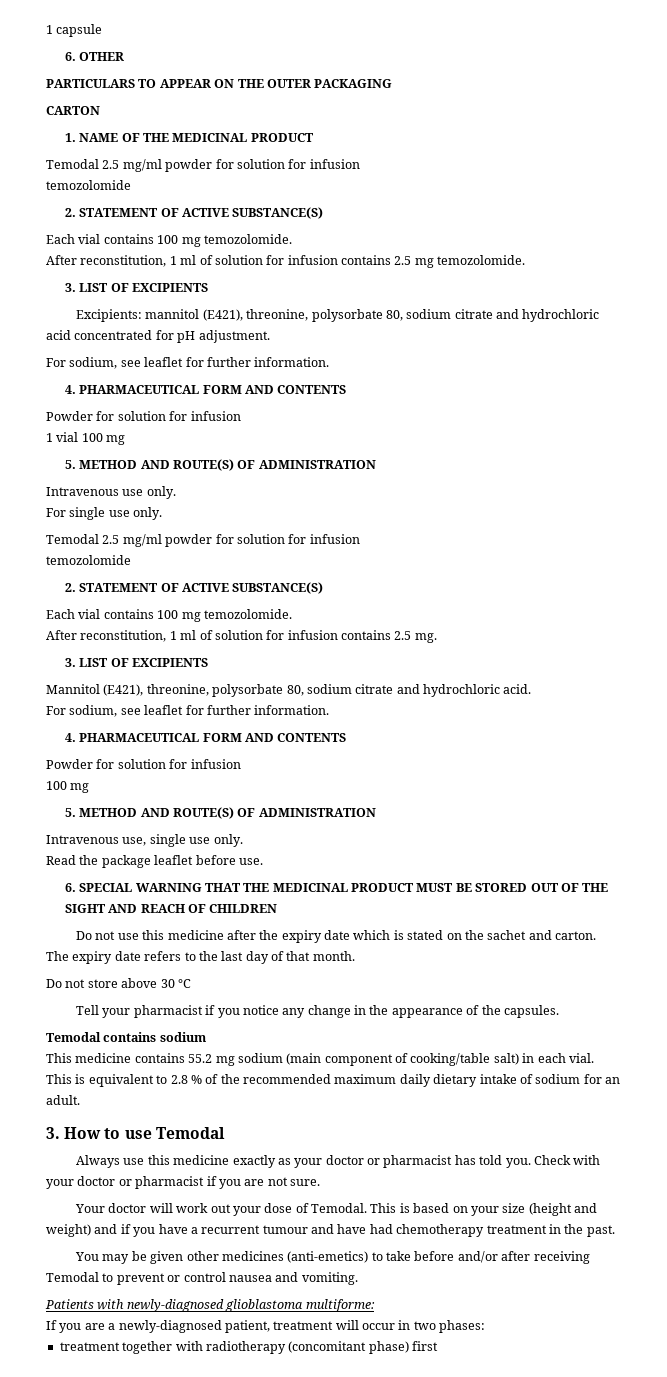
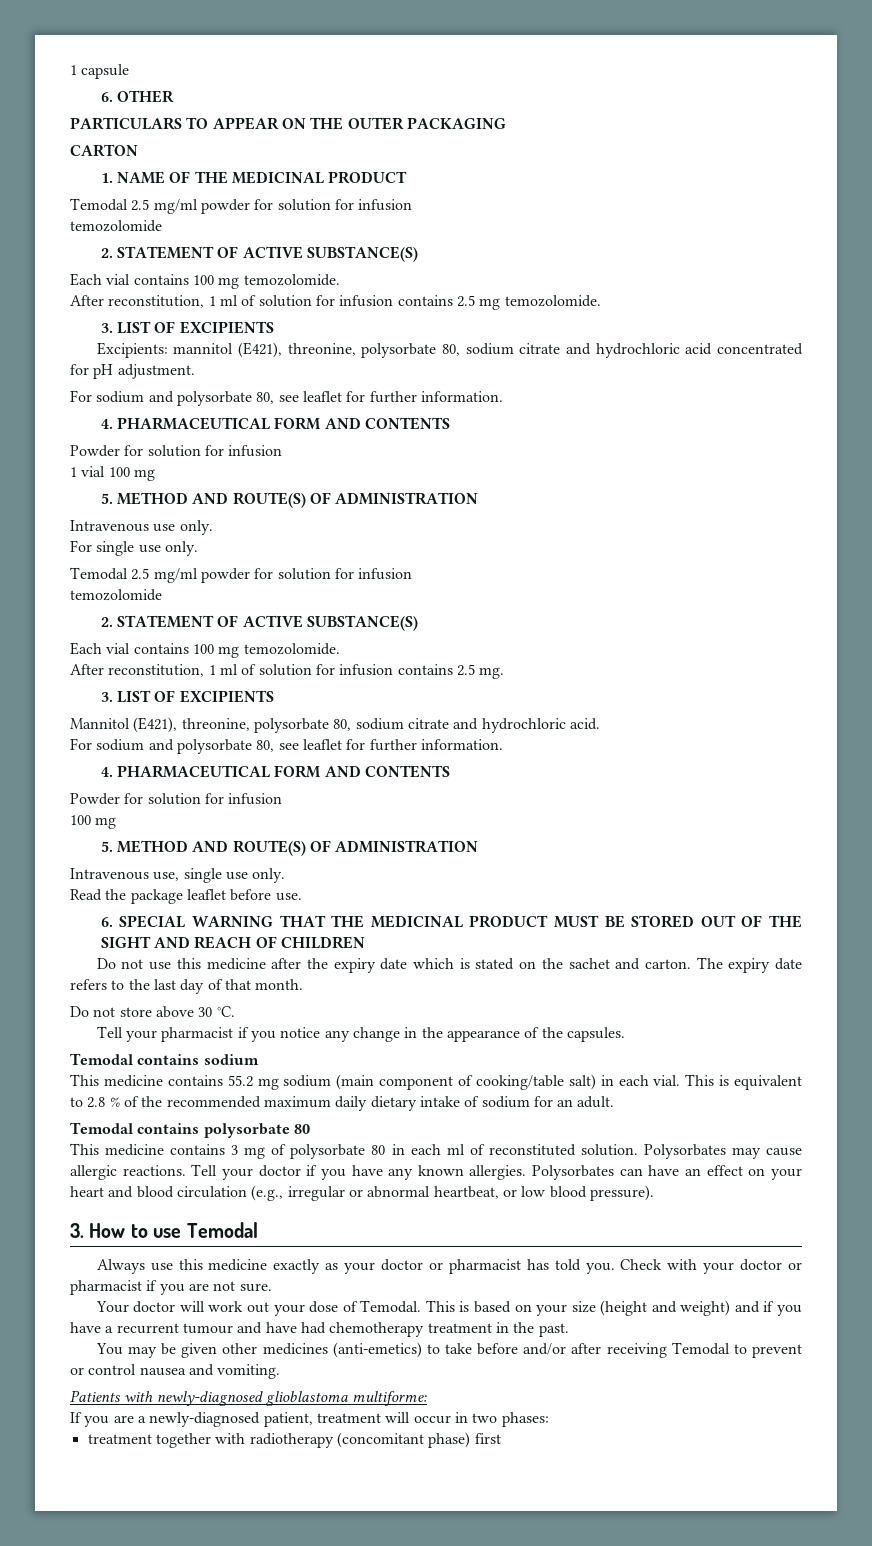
[69,357,118,369] sodium, -> [96,391,275,406] sodium and polysorbate 80,
[69,705,118,717] sodium, -> [96,739,275,754] sodium and polysorbate 80,
[177,979,191,988] °C -> [216,1006,235,1017] °C.
(80, 1100) none -> [70,1122,310,1138] [70,1143,802,1159] [70,1164,802,1180] [70,1185,654,1201] // Temodal contains polysorbate 80 // This medicine contains 3 mg of polysorbate 80 in each ml of reconstituted solution. Polysorbates may cause allergic reactions. Tell your doctor if you have any known allergies. Polysorbates can have an effect on your heart and blood circulation (e.g., irregular or abnormal heartbeat, or low blood pressure).

